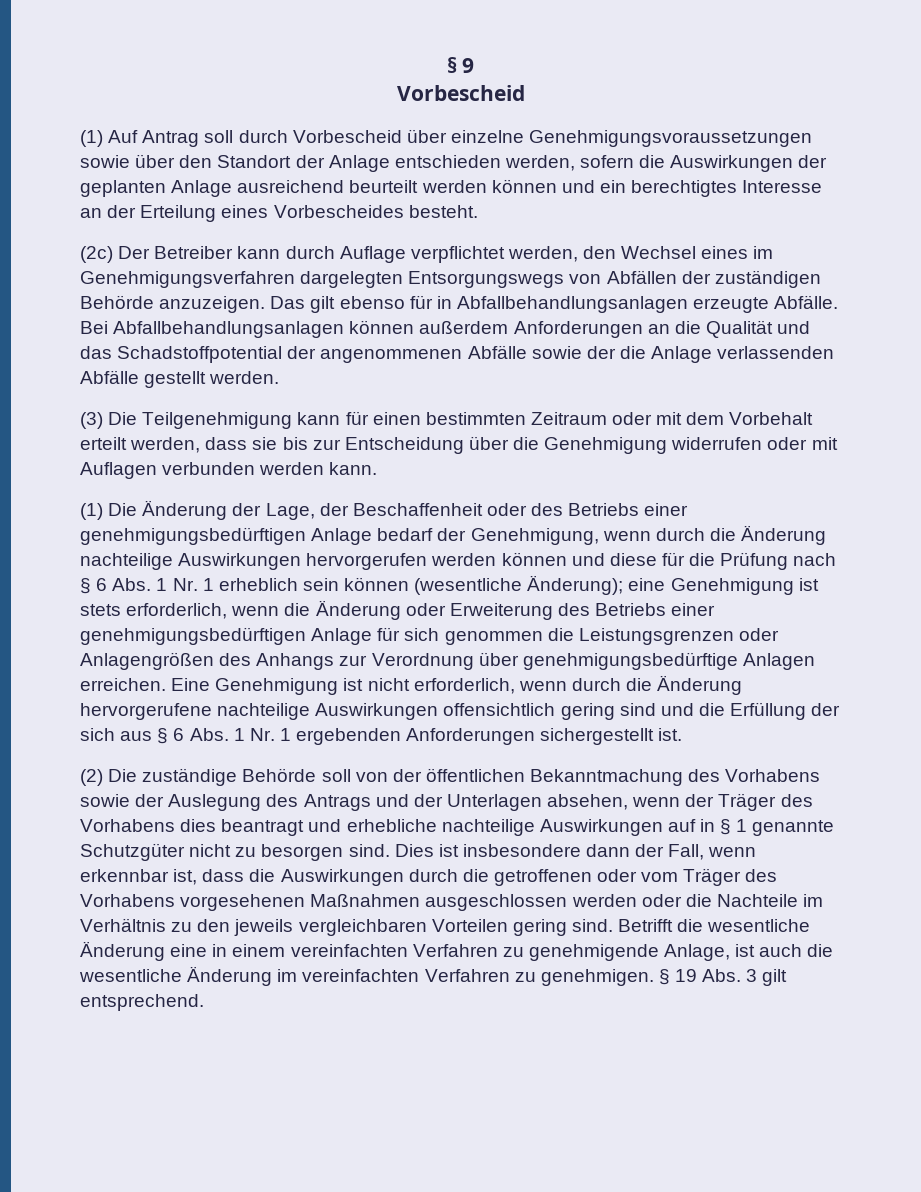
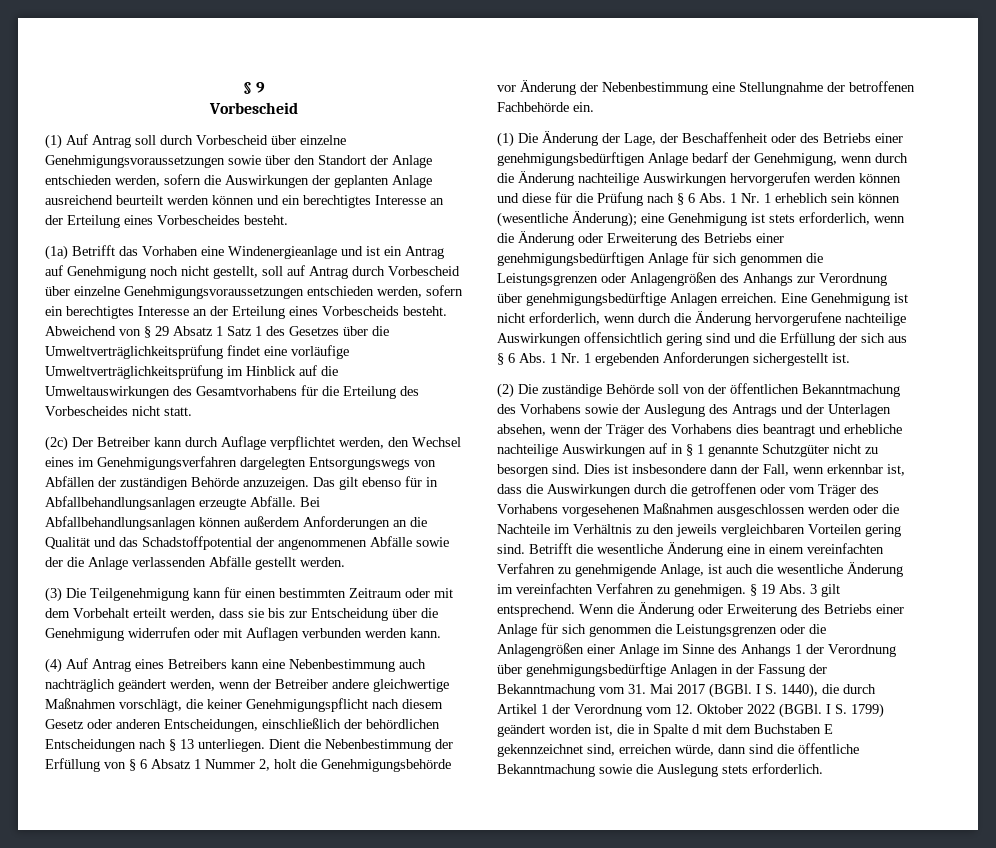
(478, 211) none -> [45,245,444,260] [45,265,460,279] [45,285,463,299] [45,306,447,319] [45,326,389,338] [45,345,349,359] [45,365,338,379] [45,385,419,399] [45,406,192,416] // (1a) Betrifft das Vorhaben eine Windenergieanlage und ist ein Antrag auf Genehmigung noch nicht gestellt, soll auf Antrag durch Vorbescheid über einzelne Genehmigungsvoraussetzungen entschieden werden, sofern ein berechtigtes Interesse an der Erteilung eines Vorbescheids besteht. Abweichend von § 29 Absatz 1 Satz 1 des Gesetzes über die Umweltverträglichkeitsprüfung findet eine vorläufige Umweltverträglichkeitsprüfung im Hinblick auf die Umweltauswirkungen des Gesamtvorhabens für die Erteilung des Vorbescheides nicht statt.
(378, 468) none -> [45,658,426,673] [45,679,449,692] [45,698,443,712] [45,718,440,732] [45,739,453,752] [45,758,451,772] [497,80,915,95] [497,102,594,112] // (4) Auf Antrag eines Betreibers kann eine Nebenbestimmung auch nachträglich geändert werden, wenn der Betreiber andere gleichwertige Maßnahmen vorschlägt, die keiner Genehmigungspflicht nach diesem Gesetz oder anderen Entscheidungen, einschließlich der behördlichen Entscheidungen nach § 13 unterliegen. Dient die Nebenbestimmung der Erfüllung von § 6 Absatz 1 Nummer 2, holt die Genehmigungsbehörde vor Änderung der Nebenbestimmung eine Stellungnahme der betroffenen Fachbehörde ein.
(204, 1002) none -> [579,602,904,617] [497,623,826,637] [497,643,896,657] [497,663,827,677] [497,683,876,698] [497,703,884,718] [497,724,833,737] [497,743,859,757] [497,763,823,777] Wenn die Änderung oder Erweiterung des Betriebs einer Anlage für sich genommen die Leistungsgrenzen oder die Anlagengrößen einer Anlage im Sinne des Anhangs 1 der Verordnung über genehmigungsbedürftige Anlagen in der Fassung der Bekanntmachung vom 31. Mai 2017 (BGBl. I S. 1440), die durch Artikel 1 der Verordnung vom 12. Oktober 2022 (BGBl. I S. 1799) geändert worden ist, die in Spalte d mit dem Buchstaben E gekennzeichnet sind, erreichen würde, dann sind die öffentliche Bekanntmachung sowie die Auslegung stets erforderlich.

